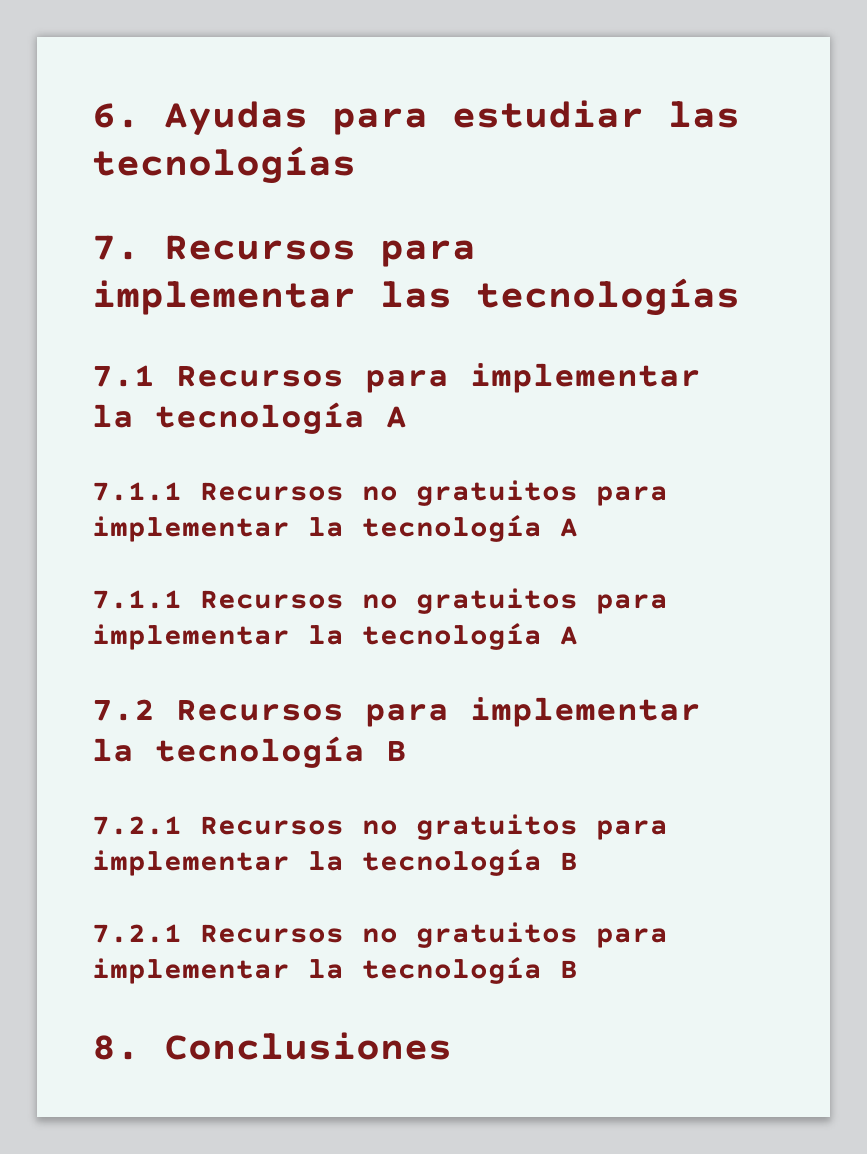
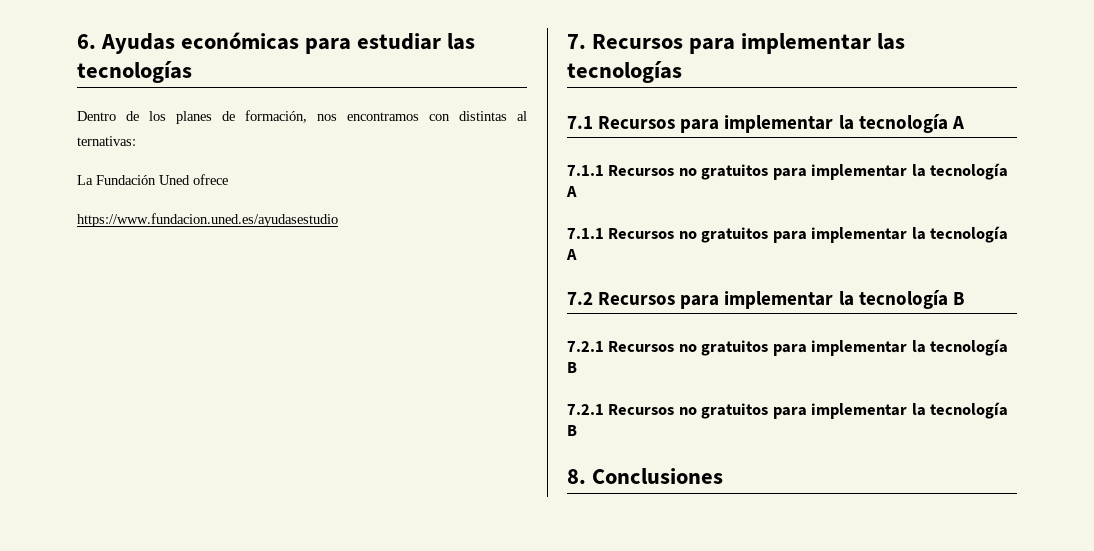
(308, 118) none -> [181,32,300,50] económicas
(356, 165) none -> [77,110,527,124] [77,136,136,146] [77,174,228,185] [77,213,338,227] // Dentro de los planes de formación, nos encontramos con distintas al ternativas: // La Fundación Uned ofrece // https://www.fundacion.uned.es/ayudasestudio

